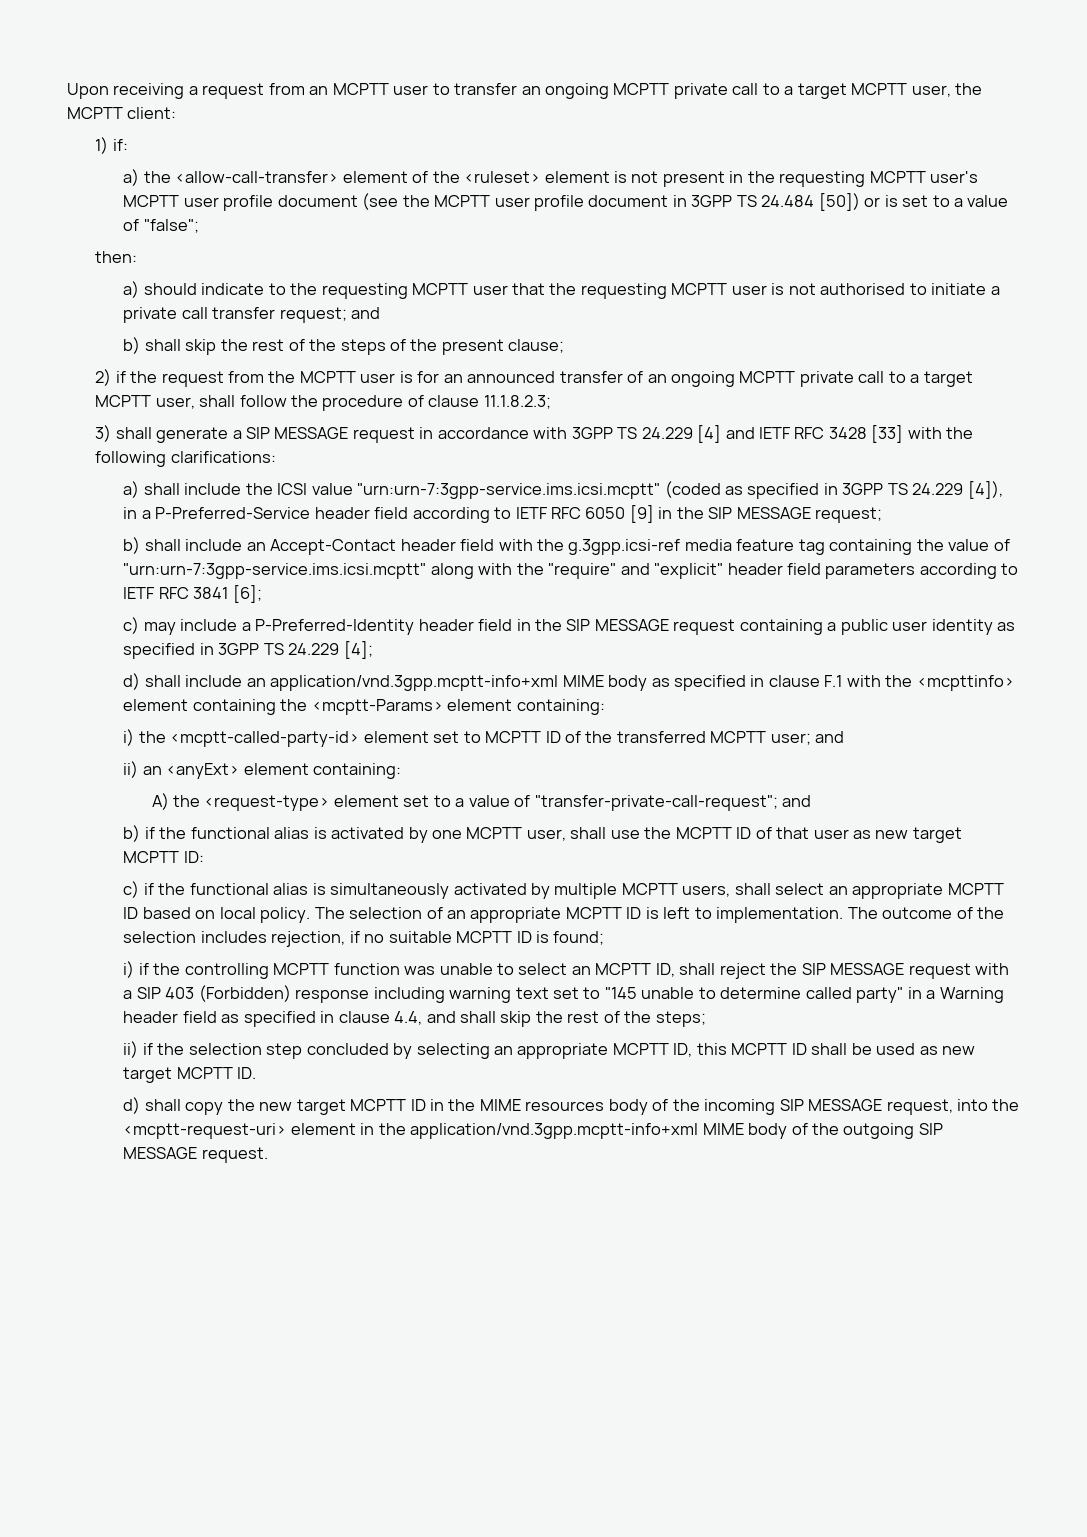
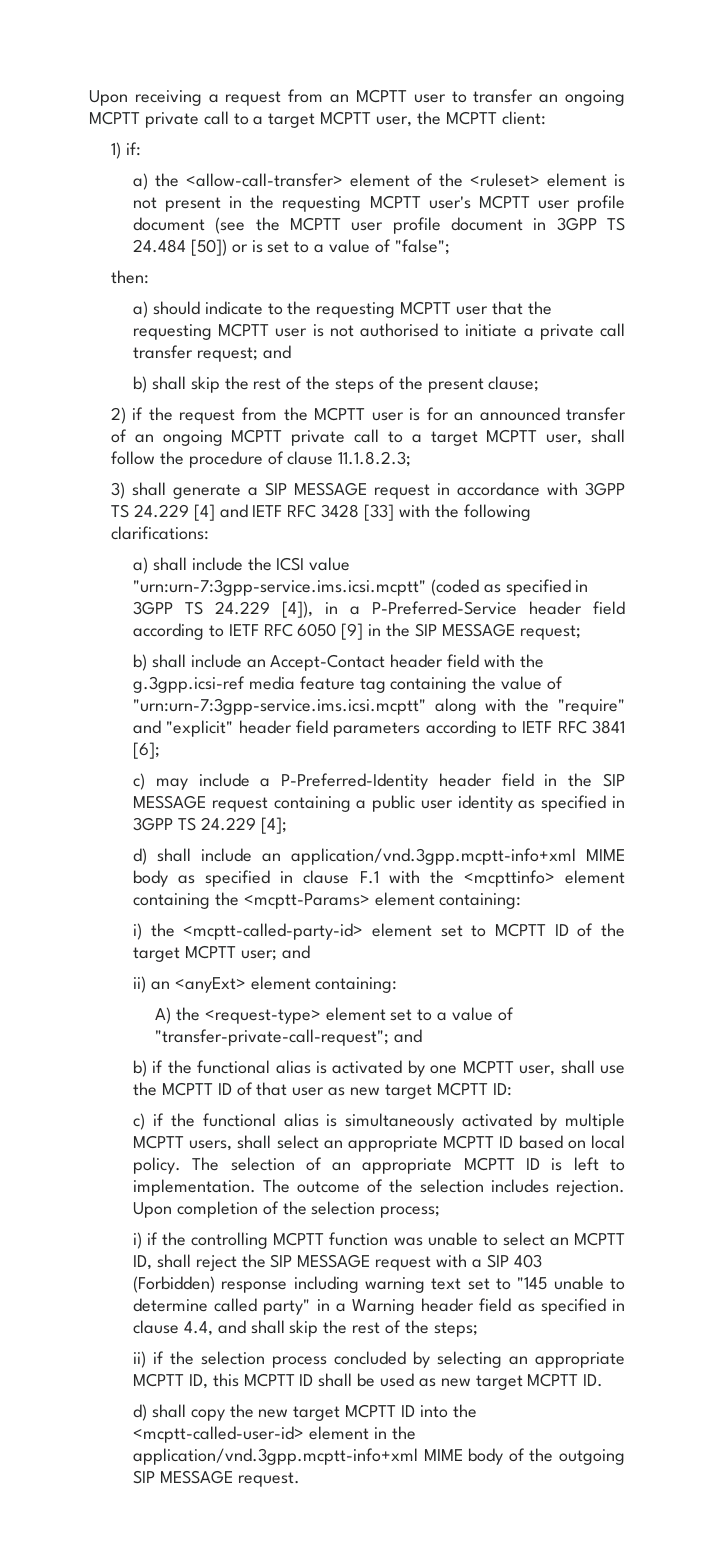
[616,731,706,743] transferred -> [132,947,180,962] target
[271,931,605,947] rejection, if no suitable MCPTT ID is found; -> [556,1180,626,1196] [132,1201,441,1218] rejection. Upon completion of the selection process;
[266,1043,303,1059] step -> [271,1356,327,1368] process
[429,1099,953,1115] in the MIME resources body of the incoming SIP MESSAGE request, -> (415, 1411) none
[123,1123,287,1139] <mcptt-request-uri> -> [132,1426,304,1443] <mcptt-called-user-id>

